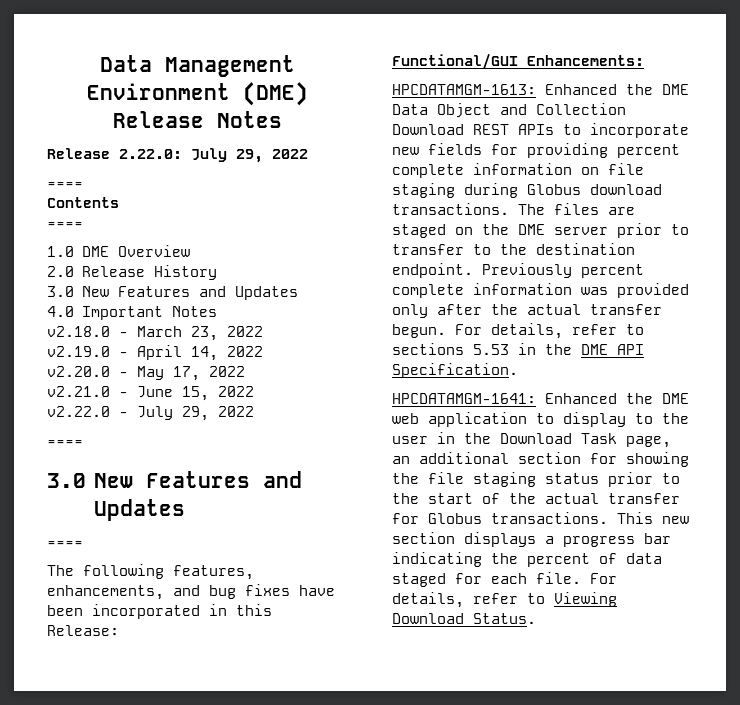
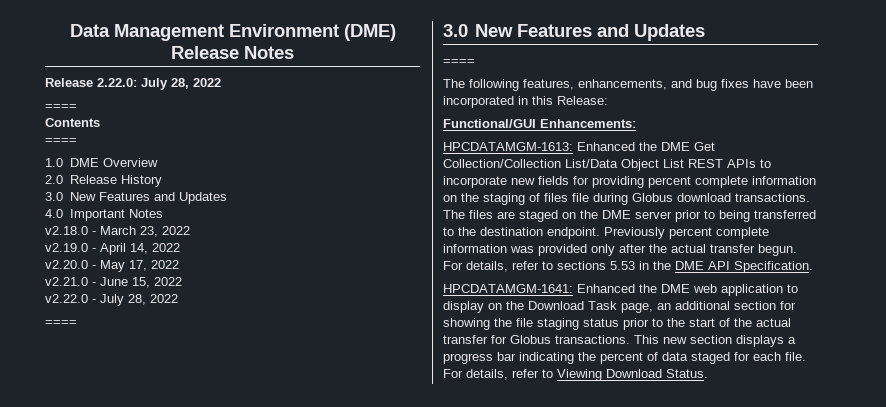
[236,149,263,163] 29, -> [171,78,189,89] 28,
[182,406,209,421] 29, -> [128,294,146,305] 28,
[392,103,626,118] [392,124,464,135] Data Object and Collection Download -> [694,142,715,151] [443,159,684,171] Get Collection/Collection List/Data Object List
[608,163,644,175] [392,183,455,198] file staging -> [461,193,589,205] the staging of files file
[392,244,464,255] transfer -> [719,210,816,222] being transferred
[635,413,689,424] [392,432,455,444] to the user in -> [488,303,502,310] on

